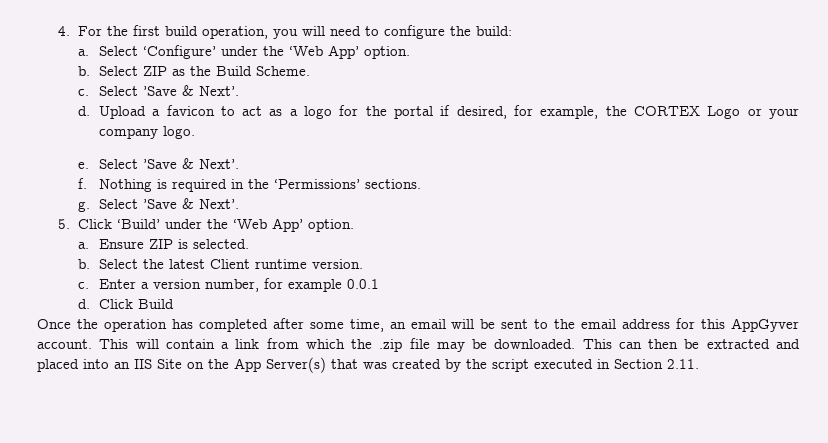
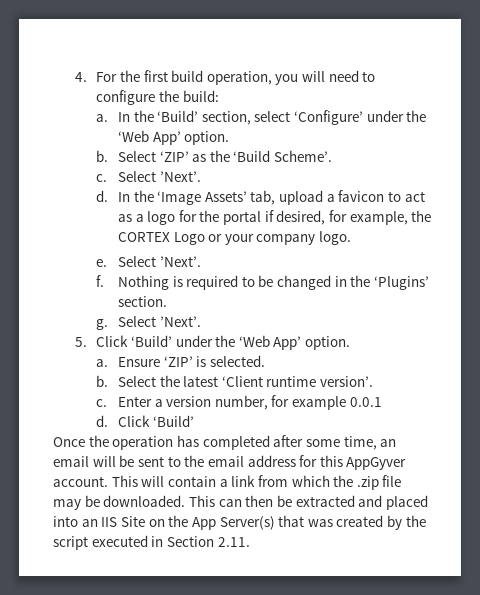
[98,46,138,56] Select -> [117,110,291,125] In the ‘Build’ section, select
[142,66,167,76] ZIP -> [159,151,189,162] ‘ZIP’
[215,66,310,76] Build Scheme. -> [233,150,333,162] ‘Build Scheme’.
[142,85,239,96] [78,106,146,119] ’Save & Next’. // d. Upload -> [159,171,201,182] [96,190,324,205] ’Next’. // d. In the ‘Image Assets’ tab, upload
[142,158,239,169] ’Save & Next’. -> [159,256,201,267] ’Next’.
[230,179,421,189] in the ‘Permissions’ sections. -> [241,275,430,290] [117,296,167,307] to be changed in the ‘Plugins’ section.
[142,198,239,209] ’Save & Next’. -> [159,316,201,327] ’Next’.
[148,239,173,249] ZIP -> [163,356,193,367] ‘ZIP’
[209,259,363,269] Client runtime version. -> [221,376,374,387] ‘Client runtime version’.
[137,299,174,309] Build -> [152,415,194,427] ‘Build’

